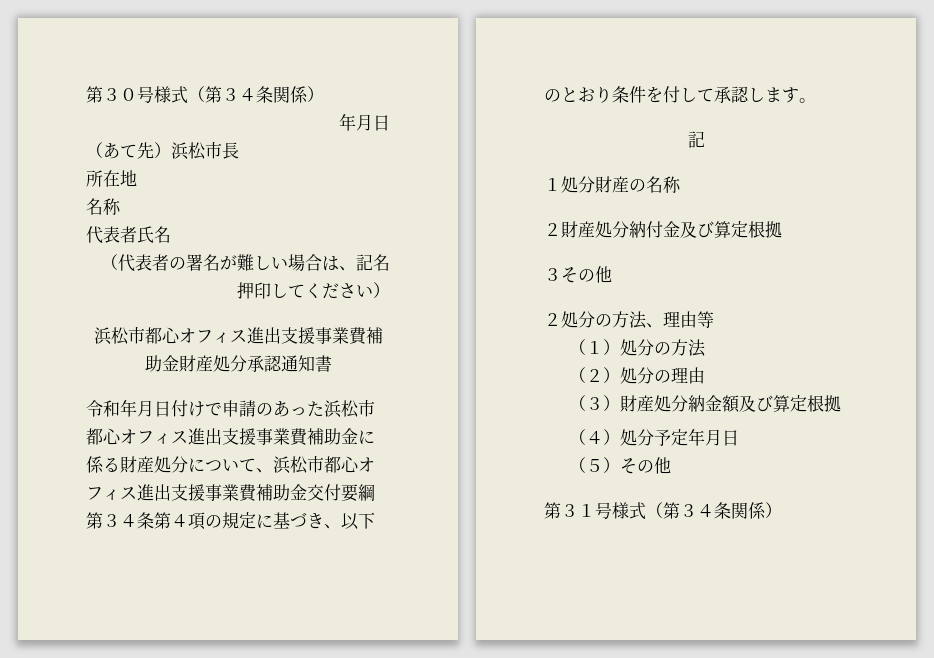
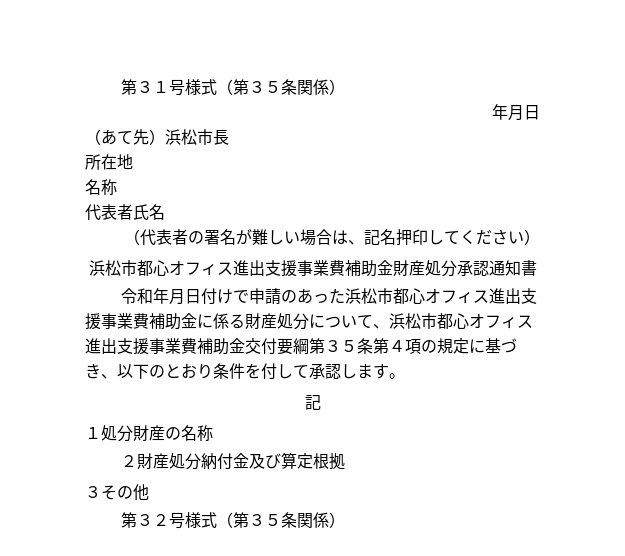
[86,86,256,104] 第３０号様式（第３４ -> [121,79,282,96] 第３１号様式（第３５
[120,514,137,527] ４ -> [341,340,357,352] ５
[544,311,714,329] [569,339,707,357] [569,367,706,384] [569,395,842,413] [569,428,740,446] [569,457,672,474] [544,502,714,520] // ２処分の方法、理由等 // （１）処分の方法 // （２）処分の理由 // （３）財産処分納金額及び算定根拠 // （４）処分予定年月日 // （５）その他 // 第３１号様式（第３４ -> [121,512,282,529] // 第３２号様式（第３５

